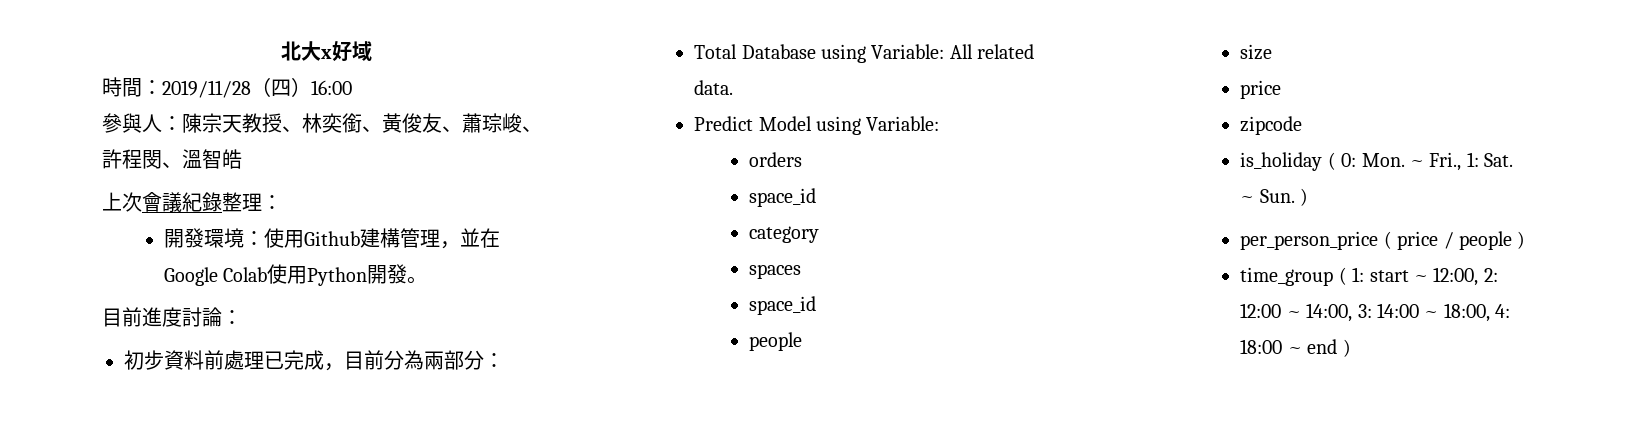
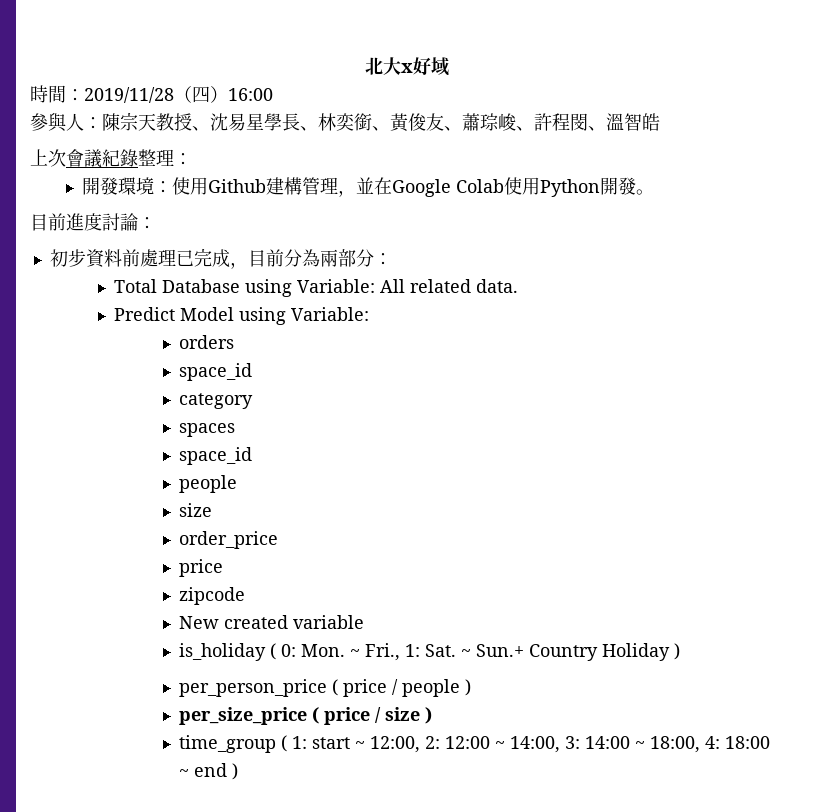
(302, 129) none -> [210,113,318,131] 沈易星學長、
(1273, 52) none -> [178,531,278,549] // order_price
(1303, 125) none -> [178,615,364,629] // New created variable
[1259,189,1295,203] Sun. -> [475,643,670,661] Sun.+ Country Holiday
(1526, 240) none -> [178,707,432,725] // per_size_price ( price / size )

